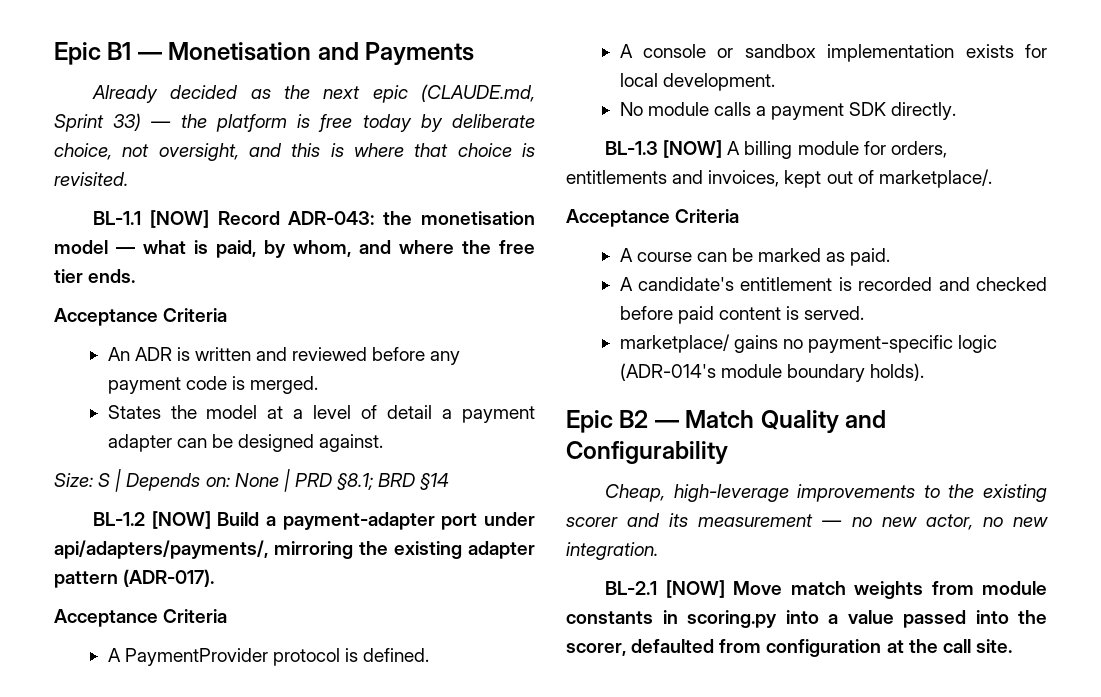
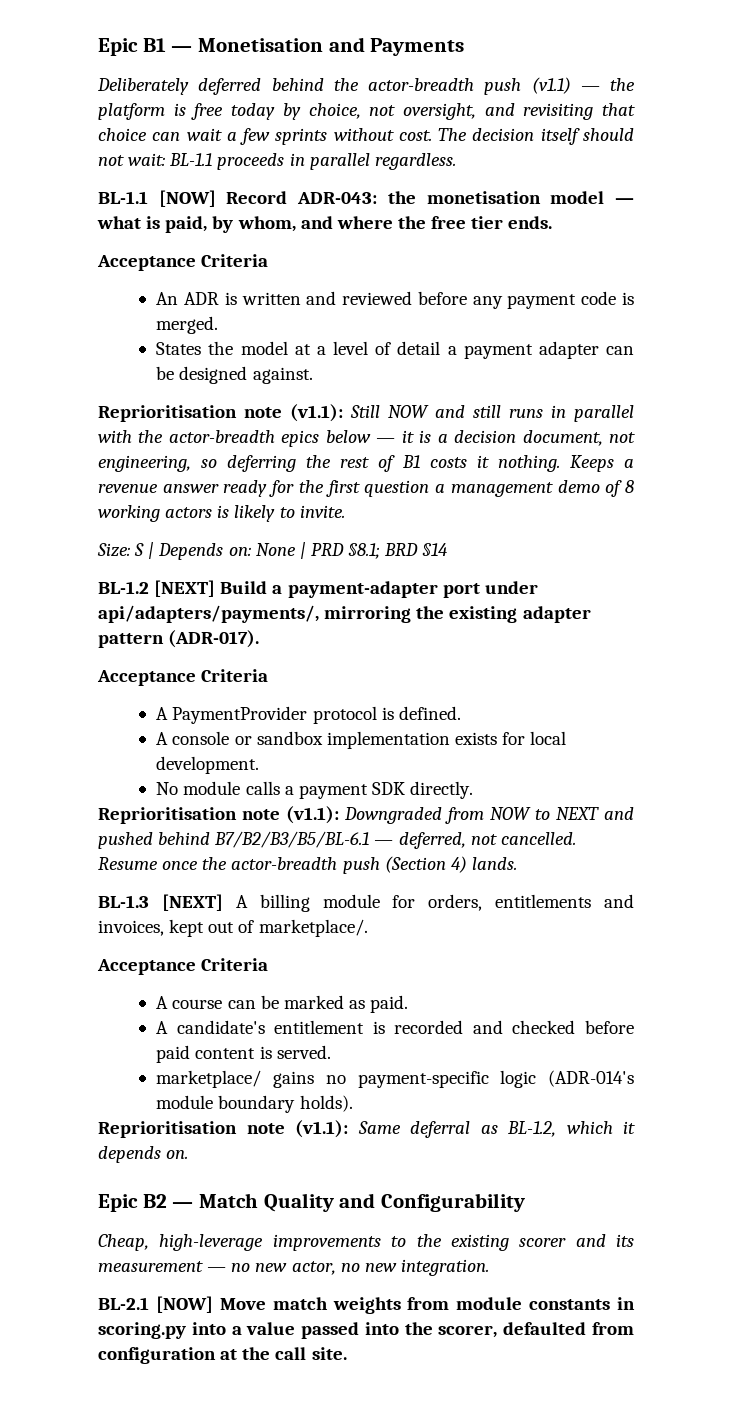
[92,84,535,103] [54,113,142,132] Already decided as the next epic (CLAUDE.md, Sprint 33) -> [97,77,571,95] Deliberately deferred behind the actor-breadth push (v1.1)
[452,114,535,128] deliberate -> (301, 111) none
[291,143,535,157] [54,172,128,186] this is where that choice is revisited. -> [523,103,635,120] [98,128,634,145] [98,153,456,170] revisiting that choice can wait a few sprints without cost. The decision itself should not wait: BL-1.1 proceeds in parallel regardless.
(384, 443) none -> [98,404,634,422] [98,430,635,447] [98,455,634,472] [98,480,635,497] [98,505,345,522] // Reprioritisation note (v1.1): Still NOW and still runs in parallel with the actor-breadth epics below — it is a decision document, not engineering, so deferring the rest of B1 costs it nothing. Keeps a revenue answer ready for the first question a management demo of 8 working actors is likely to invite.
[151,511,211,529] [NOW] -> [154,580,216,597] [NEXT]
(957, 111) none -> [98,806,634,824] [98,831,576,849] [98,856,517,874] // Reprioritisation note (v1.1): Downgraded from NOW to NEXT and pushed behind B7/B2/B3/B5/BL-6.1 — deferred, not cancelled. Resume once the actor-breadth push (Section 4) lands.
[663,140,723,158] [NOW] -> [161,894,223,911] [NEXT]
(924, 372) none -> [98,1120,635,1138] [98,1146,189,1163] // Reprioritisation note (v1.1): Same deferral as BL-1.2, which it depends on.

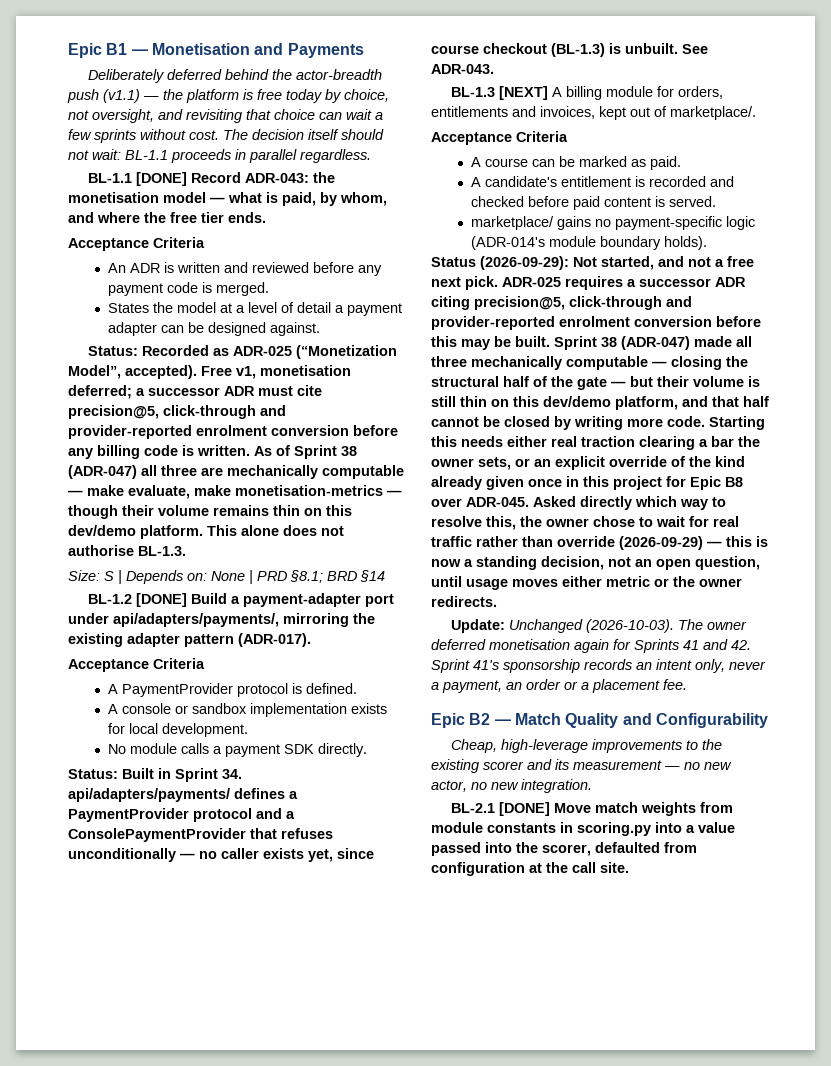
[158,190,216,207] [NOW] -> [135,172,187,186] [DONE]
[98,404,634,422] [98,430,635,447] [98,455,634,472] [98,480,635,497] [98,505,345,522] Reprioritisation note (v1.1): Still NOW and still runs in parallel with the actor-breadth epics below — it is a decision document, not engineering, so deferring the rest of B1 costs it nothing. Keeps a revenue answer ready for the first question a management demo of 8 working actors is likely to invite. -> [87,345,397,359] [68,365,351,379] [68,385,322,399] [68,405,286,419] [68,425,398,439] [68,445,357,459] [68,465,404,479] [68,485,402,499] [68,505,352,519] [68,525,344,539] [68,545,186,556] Status: Recorded as ADR-025 (“Monetization Model”, accepted). Free v1, monetisation deferred; a successor ADR must cite precision@5, click-through and provider-reported enrolment conversion before any billing code is written. As of Sprint 38 (ADR-047) all three are mechanically computable — make evaluate, make monetisation-metrics — though their volume remains thin on this dev/demo platform. This alone does not authorise BL-1.3.
[154,580,216,597] [NEXT] -> [135,593,187,607] [DONE]
[98,806,634,824] [98,831,576,849] [98,856,517,874] Reprioritisation note (v1.1): Downgraded from NOW to NEXT and pushed behind B7/B2/B3/B5/BL-6.1 — deferred, not cancelled. Resume once the actor-breadth push (Section 4) lands. -> [68,768,242,782] [68,788,298,802] [68,808,295,822] [68,828,333,842] [68,848,374,862] [431,43,708,57] [431,64,494,74] Status: Built in Sprint 34. api/adapters/payments/ defines a PaymentProvider protocol and a ConsolePaymentProvider that refuses unconditionally — no caller exists yet, since course checkout (BL-1.3) is unbuilt. See ADR-043.
[98,1120,635,1138] [98,1146,189,1163] Reprioritisation note (v1.1): Same deferral as BL-1.2, which it depends on. -> [431,256,754,270] [431,276,746,290] [431,296,692,310] [431,316,761,330] [431,336,752,350] [431,356,748,370] [431,376,760,390] [431,396,769,410] [431,416,765,430] [431,436,760,450] [431,456,745,470] [431,476,743,490] [431,496,726,510] [431,516,739,530] [431,536,768,550] [431,556,760,570] [431,576,742,590] [431,596,497,607] [450,619,747,633] [431,639,751,653] [431,659,766,673] [431,679,687,693] Status (2026-09-29): Not started, and not a free next pick. ADR-025 requires a successor ADR citing precision@5, click-through and provider-reported enrolment conversion before this may be built. Sprint 38 (ADR-047) made all three mechanically computable — closing the structural half of the gate — but their volume is still thin on this dev/demo platform, and that half cannot be closed by writing more code. Starting this needs either real traction clearing a bar the owner sets, or an explicit override of the kind already given once in this project for Epic B8 over ADR-045. Asked directly which way to resolve this, the owner chose to wait for real traffic rather than override (2026-09-29) — this is now a standing decision, not an open question, until usage moves either metric or the owner redirects. // Update: Unchanged (2026-10-03). The owner deferred monetisation again for Sprints 41 and 42. Sprint 41's sponsorship records an intent only, never a payment, an order or a placement fee.
[155,1296,213,1313] [NOW] -> [498,802,550,816] [DONE]

